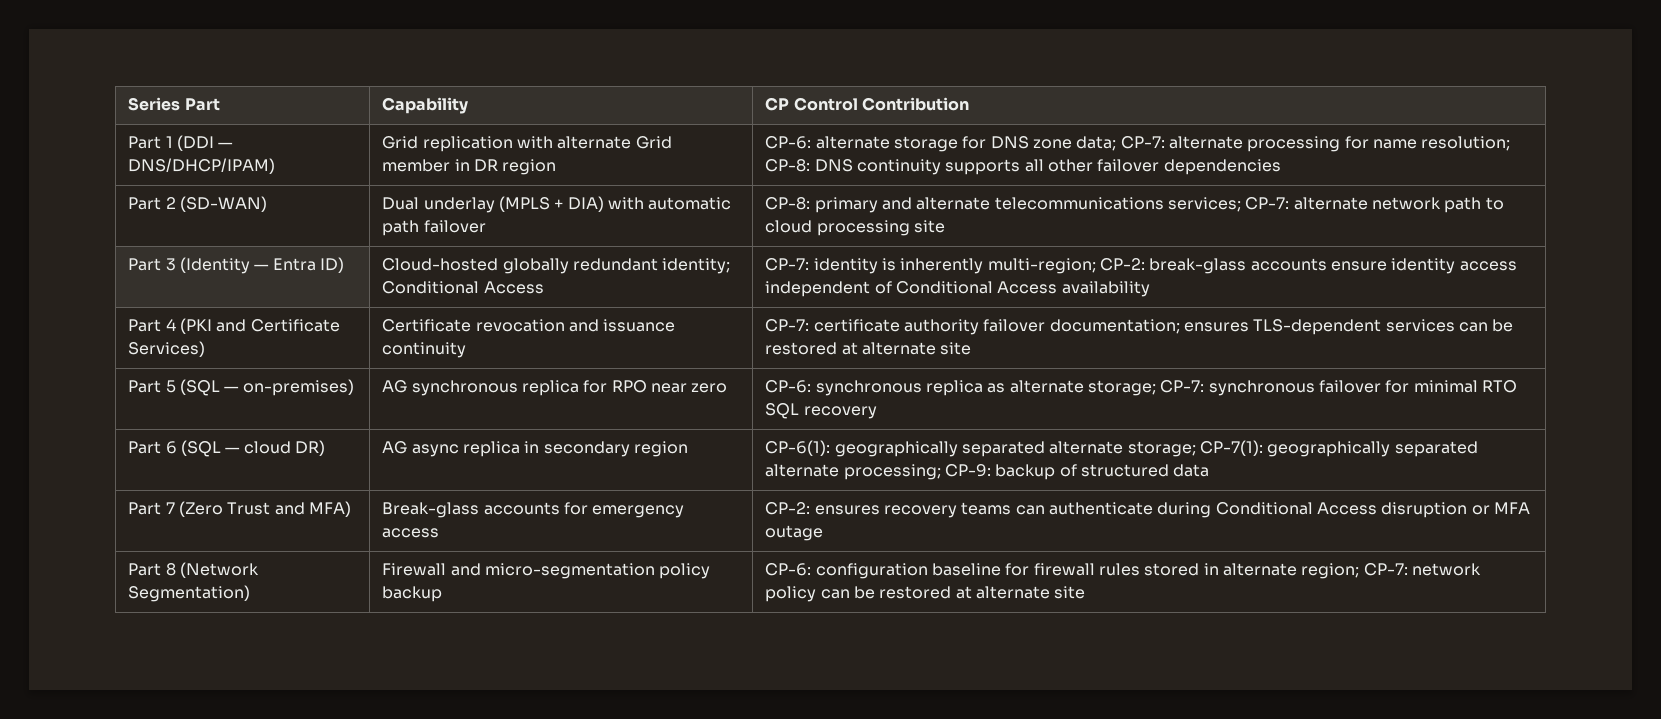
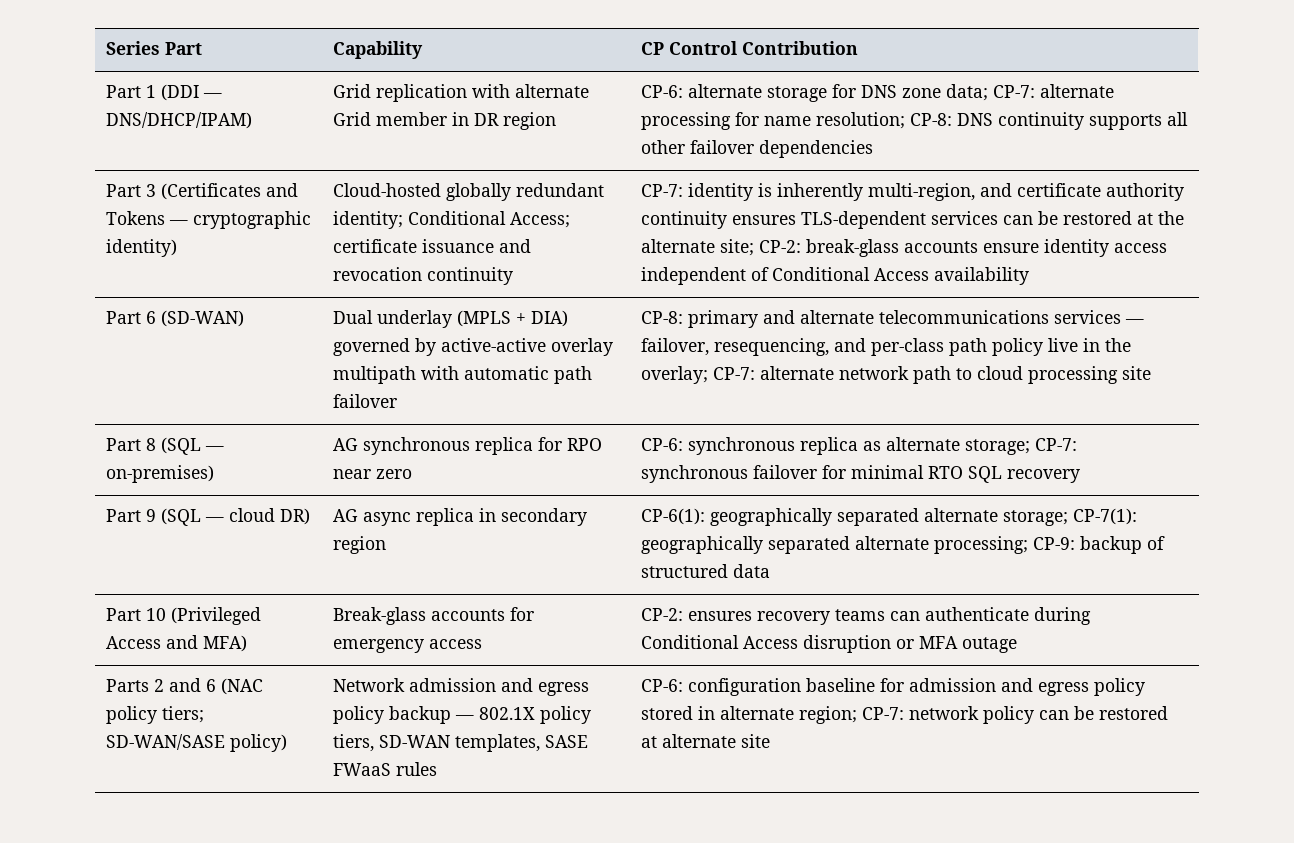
[165,196,267,212] [382,196,732,213] [382,220,486,236] [765,197,1504,213] [765,220,945,236] [128,257,344,274] 2 (SD-WAN) | Dual underlay (MPLS + DIA) with automatic path failover | CP-8: primary and alternate telecommunications services; CP-7: alternate network path to cloud processing site // Part 3 (Identity — Entra ID) -> [145,183,298,200] [105,211,311,229] [105,239,177,257] 3 (Certificates and Tokens — cryptographic identity)
[483,281,544,294] [765,258,1096,274] Access | CP-7: identity is inherently multi-region; -> [509,212,570,228] [332,239,531,253] [332,267,513,285] [640,183,1184,201] [640,211,1184,229] [640,239,754,256] Access; certificate issuance and revocation continuity | CP-7: identity is inherently multi-region, and certificate authority continuity ensures TLS-dependent services can be restored at the alternate site;
[165,318,340,334] [128,341,206,357] [382,319,676,332] [382,342,467,358] [765,319,1514,335] [765,342,972,355] [128,380,176,393] 4 (PKI and Certificate Services) | Certificate revocation and issuance continuity | CP-7: certificate authority failover documentation; ensures TLS-dependent services can be restored at alternate site // Part 5 -> [145,310,244,327] [332,310,568,328] [332,338,613,356] [332,366,592,384] [332,394,397,408] [640,310,1144,328] [640,338,1131,356] [640,366,1151,384] [105,438,156,451] 6 (SD-WAN) | Dual underlay (MPLS + DIA) governed by active-active overlay multipath with automatic path failover | CP-8: primary and alternate telecommunications services — failover, resequencing, and per-class path policy live in the overlay; CP-7: alternate network path to cloud processing site // Part 8
[165,441,177,454] 6 -> [145,509,156,522] 9
[165,501,271,517] 7 (Zero Trust -> [145,607,261,625] [105,636,161,649] 10 (Privileged Access
[128,562,259,578] [128,585,251,602] [382,563,711,579] [382,586,443,602] Part 8 (Network Segmentation) | Firewall and micro-segmentation policy backup -> [105,678,263,695] [105,706,204,724] [105,734,287,752] [332,678,589,696] [332,706,591,724] [332,734,588,752] [332,762,437,776] Parts 2 and 6 (NAC policy tiers; SD-WAN/SASE policy) | Network admission and egress policy backup — 802.1X policy tiers, SD-WAN templates, SASE FWaaS rules
[1033,563,1140,576] firewall rules -> [908,678,1145,696] admission and egress policy

